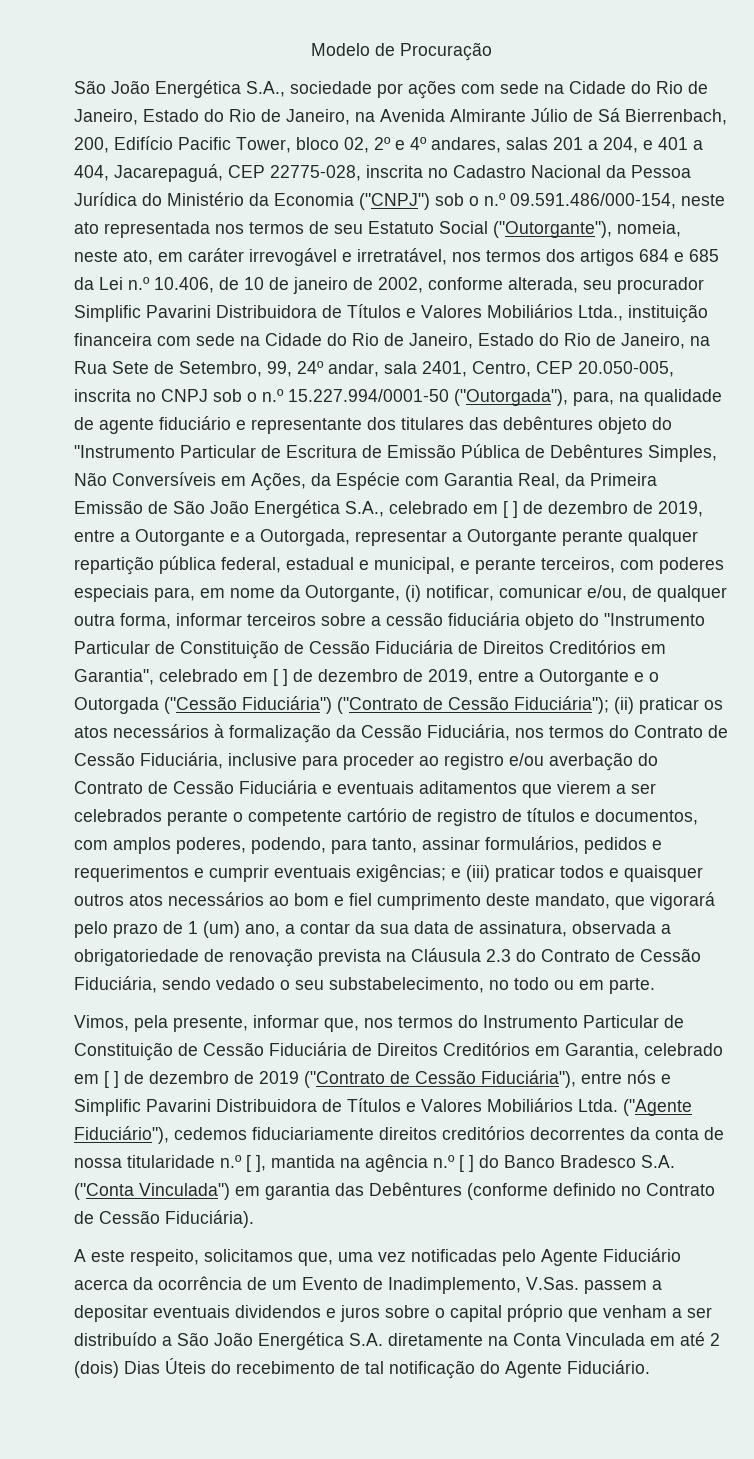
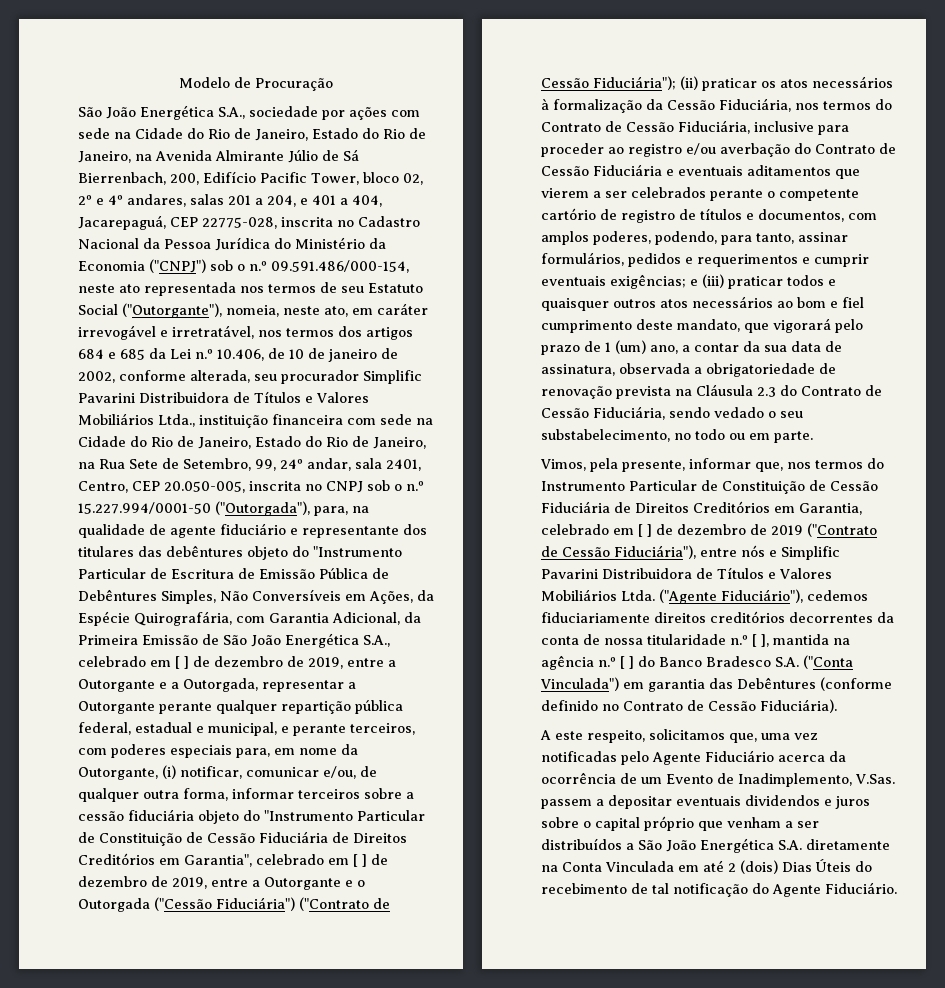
(400, 481) none -> [134,611,232,626] Quirografária,
[518,473,560,489] Real, -> [332,612,400,625] Adicional,
[74,1332,157,1346] distribuído -> [541,838,622,850] distribuídos

